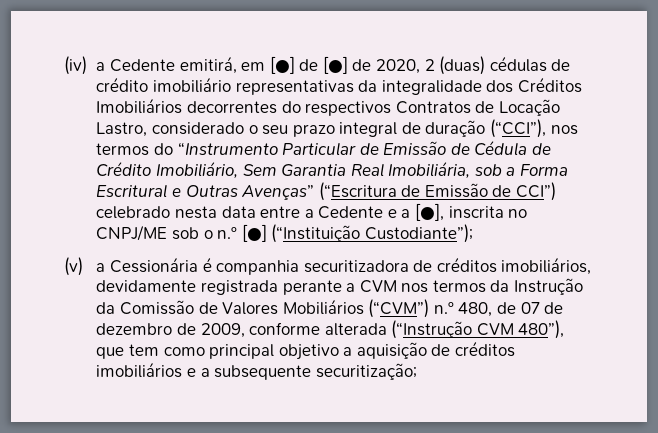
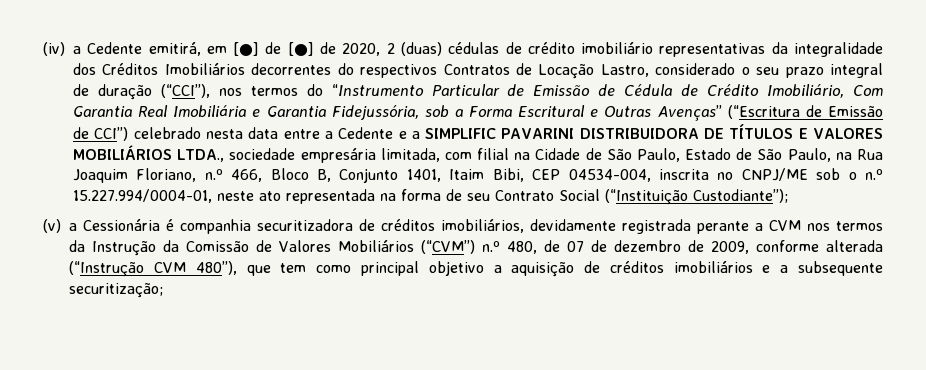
[242,164,277,176] Sem -> [852,85,883,96] Com
[388,161,471,179] Imobiliária, -> [173,105,419,120] Imobiliária e Garantia Fidejussória,
[415,203,445,221] [●], -> [425,124,884,139] [73,145,883,163] [73,168,651,183] SIMPLIFIC PAVARINI DISTRIBUIDORA DE TÍTULOS E VALORES MOBILIÁRIOS LTDA., sociedade empresária limitada, com filial na Cidade de São Paulo, Estado de São Paulo, na Rua Joaquim Floriano, n.º 466, Bloco B, Conjunto 1401, Itaim Bibi, CEP 04534-004,
[241,224,267,242] [●] -> [73,189,600,204] 15.227.994/0004-01, neste ato representada na forma de seu Contrato Social

